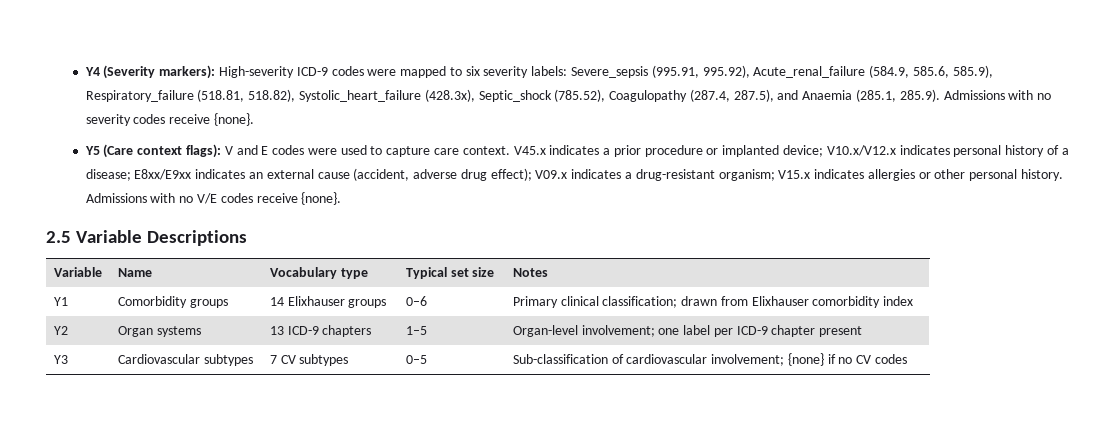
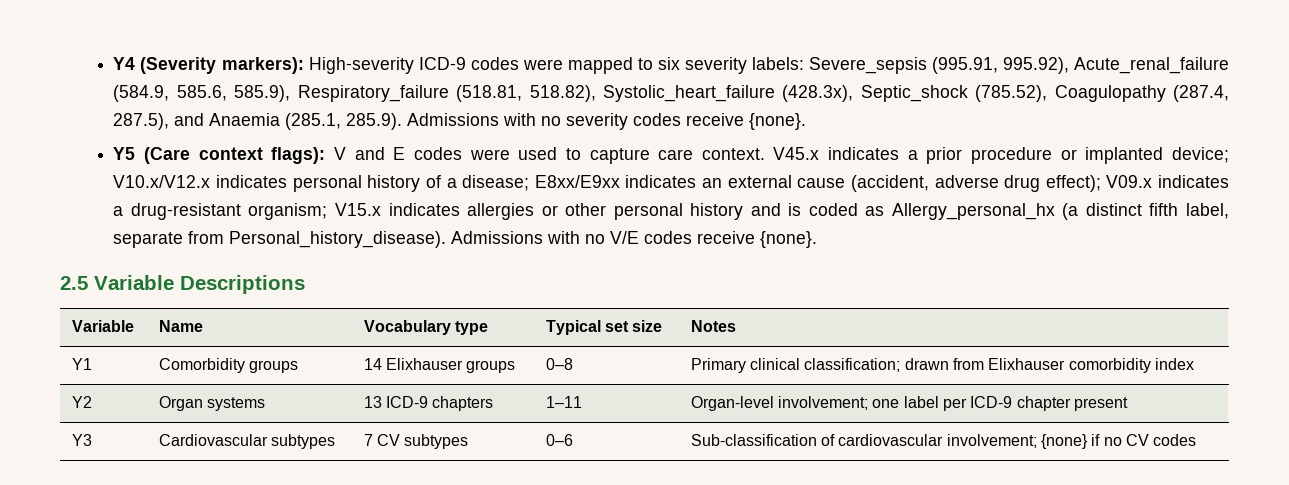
[1021,169,1064,181] history. -> [690,203,1230,220] [113,231,447,248] history and is coded as Allergy_personal_hx (a distinct fifth label, separate from Personal_history_disease).
[405,296,427,306] 0–6 -> [545,358,573,370] 0–8
[405,326,427,335] 1–5 -> [545,396,582,408] 1–11
[405,355,427,364] 0–5 -> [545,434,573,446] 0–6

